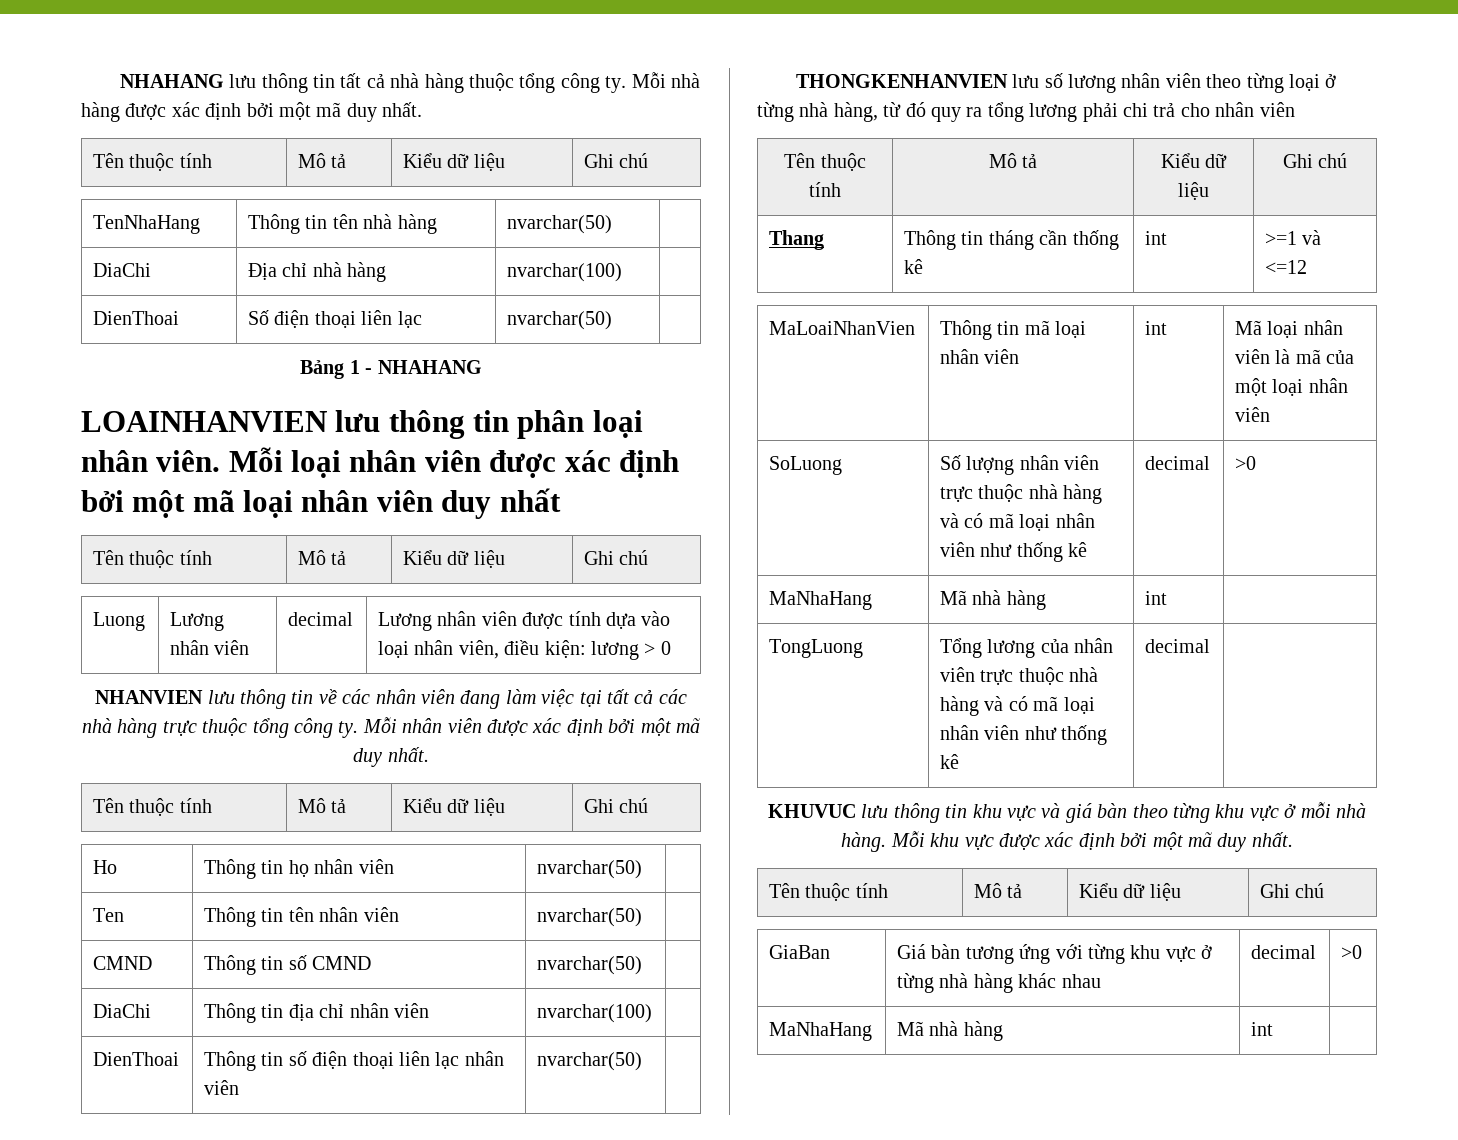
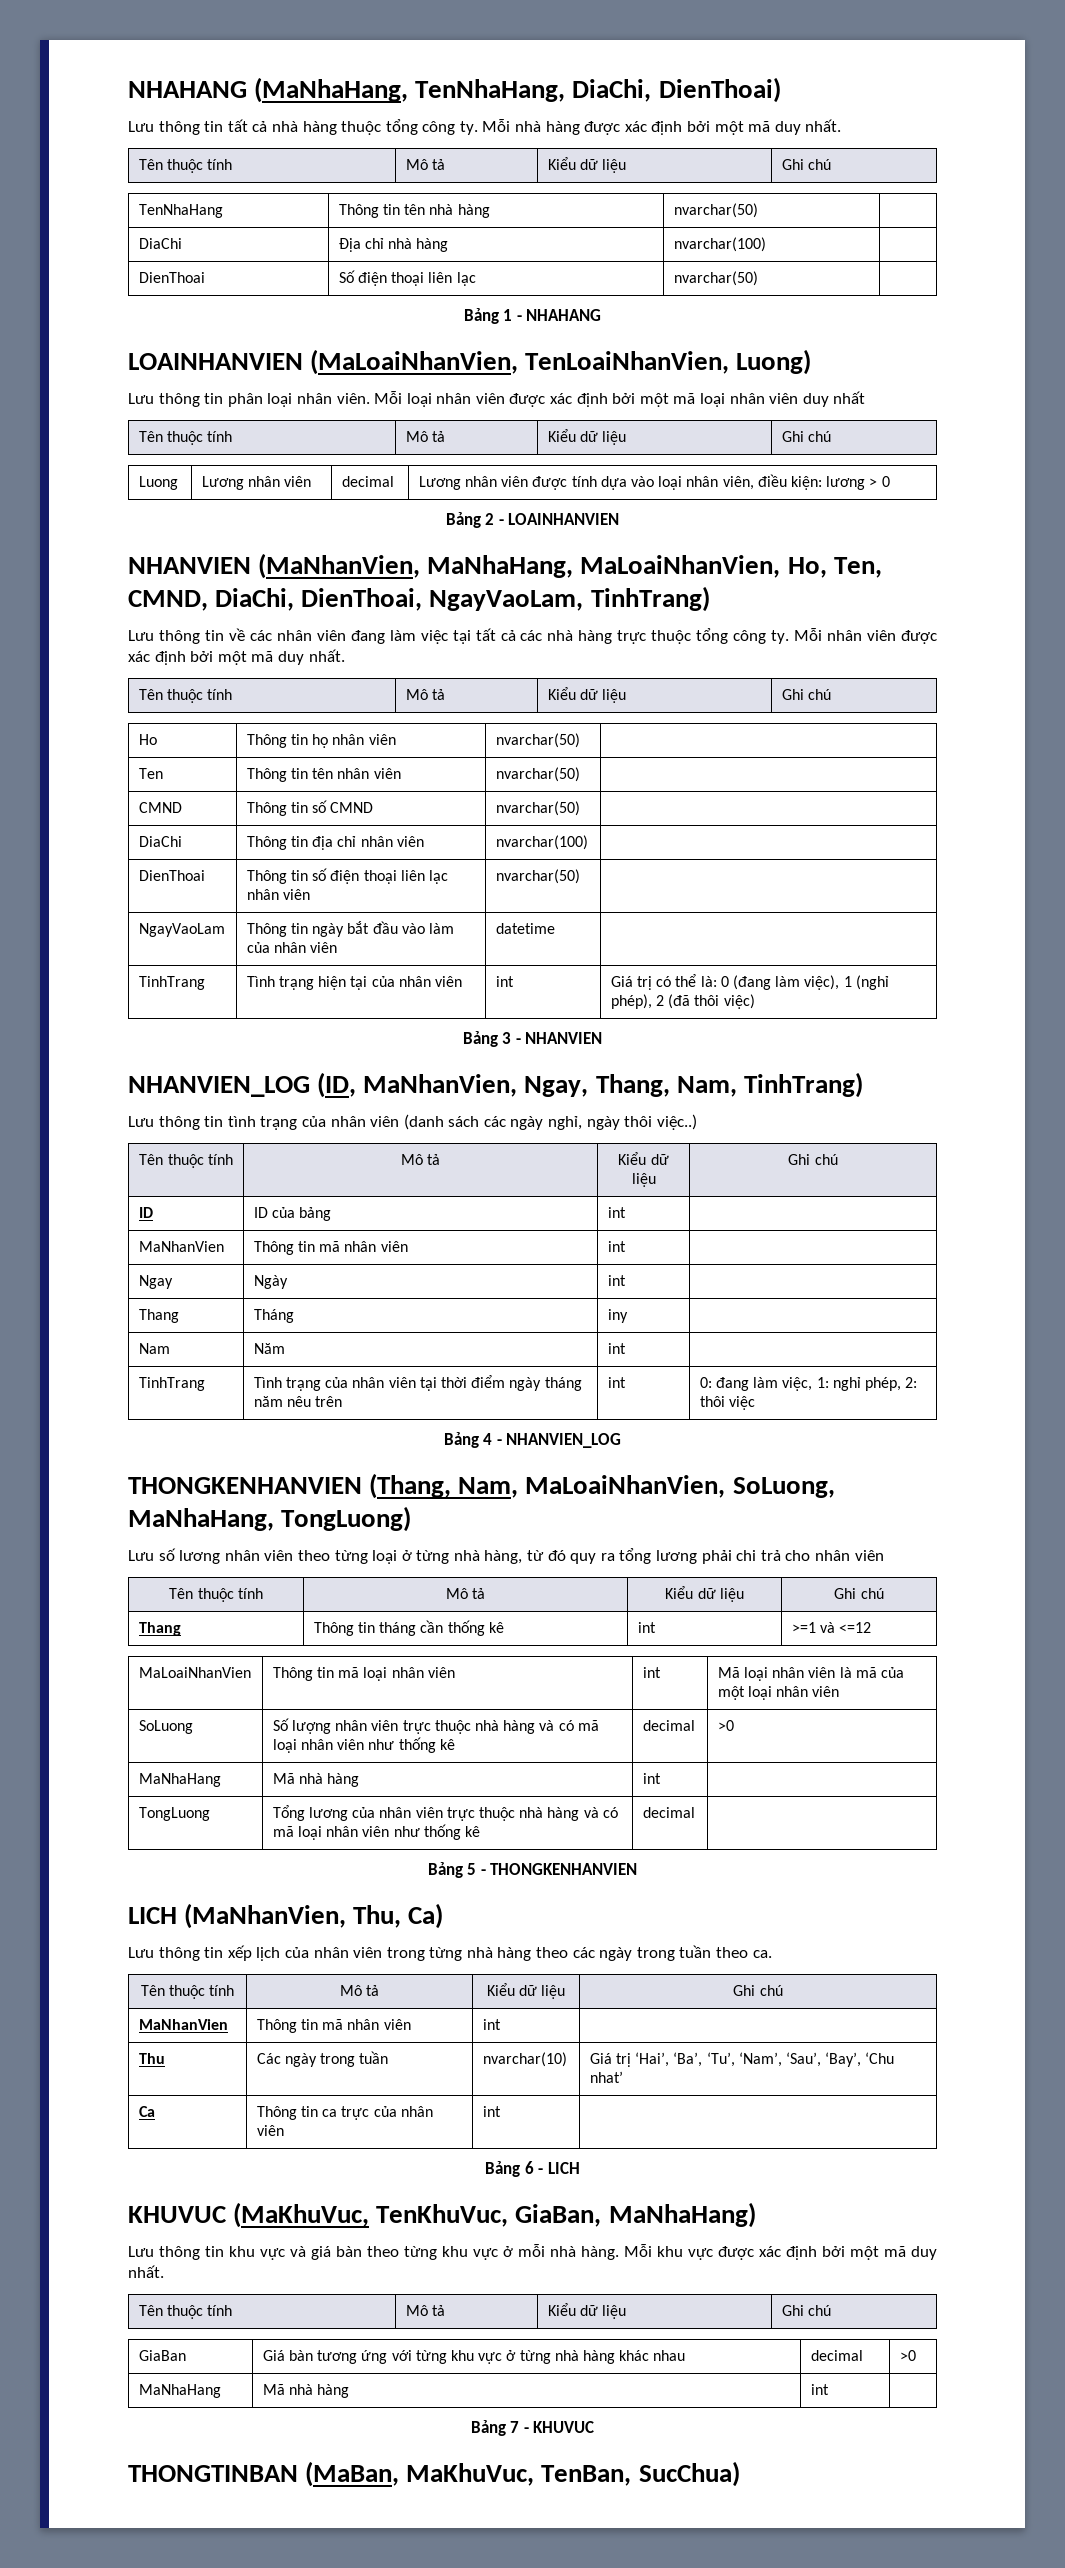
[119,74,257,88] NHAHANG lưu -> [128,77,781,103] [128,121,154,132] NHAHANG (MaNhaHang, TenNhaHang, DiaChi, DienThoai) // Lưu
[335,410,381,432] lưu -> [310,349,812,375] [128,393,154,404] (MaLoaiNhanVien, TenLoaiNhanVien, Luong) // Lưu
[95,690,235,704] NHANVIEN lưu -> [445,512,620,528] [128,553,882,579] [128,586,710,612] [128,630,154,641] Bảng 2 - LOAINHANVIEN // NHANVIEN (MaNhanVien, MaNhaHang, MaLoaiNhanVien, Ho, Ten, CMND, DiaChi, DienThoai, NgayVaoLam, TinhTrang) // Lưu
[795,74,1040,88] // THONGKENHANVIEN lưu -> [138,923,225,937] [246,921,455,937] [246,942,338,953] [495,923,555,934] [138,976,205,990] [246,976,463,990] [495,976,514,987] [610,974,889,990] [610,994,755,1009] [462,1031,603,1047] [128,1072,863,1098] [128,1114,697,1130] [139,1154,233,1168] [400,1154,441,1165] [618,1152,669,1165] [631,1173,656,1187] [788,1154,838,1165] [138,1207,153,1218] [253,1207,332,1221] [607,1207,626,1218] [138,1241,224,1252] [253,1241,408,1255] [607,1241,626,1252] [138,1275,173,1289] [253,1275,288,1289] [607,1275,626,1286] [138,1309,179,1323] [253,1309,294,1323] [607,1309,628,1323] [138,1343,170,1354] [253,1343,285,1354] [607,1343,626,1354] [138,1377,205,1391] [253,1375,582,1391] [253,1396,343,1407] [607,1377,626,1388] [699,1377,918,1391] [699,1396,756,1410] [443,1432,622,1448] [128,1473,835,1499] [128,1506,412,1532] [128,1550,154,1561] // NgayVaoLam | Thông tin ngày bắt đầu vào làm của nhân viên | datetime | // TinhTrang | Tình trạng hiện tại của nhân viên | int | Giá trị có thể là: 0 (đang làm việc), 1 (nghỉ phép), 2 (đã thôi việc) // Bảng 3 - NHANVIEN // NHANVIEN_LOG (ID, MaNhanVien, Ngay, Thang, Nam, TinhTrang) // Lưu thông tin tình trạng của nhân viên (danh sách các ngày nghỉ, ngày thôi việc..) // Tên thuộc tính | Mô tả | Kiểu dữ liệu | Ghi chú // ID | ID của bảng | int | // MaNhanVien | Thông tin mã nhân viên | int | // Ngay | Ngày | int | // Thang | Tháng | iny | // Nam | Năm | int | // TinhTrang | Tình trạng của nhân viên tại thời điểm ngày tháng năm nêu trên | int | 0: đang làm việc, 1: nghỉ phép, 2: thôi việc // Bảng 4 - NHANVIEN_LOG // THONGKENHANVIEN (Thang, Nam, MaLoaiNhanVien, SoLuong, MaNhaHang, TongLuong) // Lưu
[768,804,889,818] KHUVUC lưu -> [427,1862,638,1878] [128,1903,444,1929] [128,1945,772,1961] [140,1985,235,1999] [339,1985,380,1996] [486,1983,566,1999] [733,1985,783,1996] [138,2019,228,2030] [256,2019,411,2033] [482,2019,501,2030] [138,2053,165,2064] [256,2051,389,2067] [482,2052,567,2067] [589,2052,895,2067] [589,2071,623,2083] [138,2106,155,2117] [256,2106,433,2120] [256,2125,284,2136] [482,2106,501,2117] [485,2161,580,2177] [128,2202,756,2228] [128,2246,154,2257] Bảng 5 - THONGKENHANVIEN // LICH (MaNhanVien, Thu, Ca) // Lưu thông tin xếp lịch của nhân viên trong từng nhà hàng theo các ngày trong tuần theo ca. // Tên thuộc tính | Mô tả | Kiểu dữ liệu | Ghi chú // MaNhanVien | Thông tin mã nhân viên | int | // Thu | Các ngày trong tuần | nvarchar(10) | Giá trị ‘Hai’, ‘Ba’, ‘Tu’, ‘Nam’, ‘Sau’, ‘Bay’, ‘Chu nhat’ // Ca | Thông tin ca trực của nhân viên | int | // Bảng 6 - LICH // KHUVUC (MaKhuVuc, TenKhuVuc, GiaBan, MaNhaHang) // Lưu
(1274, 1029) none -> [470,2420,595,2436] [128,2461,740,2487] // Bảng 7 - KHUVUC // THONGTINBAN (MaBan, MaKhuVuc, TenBan, SucChua)

